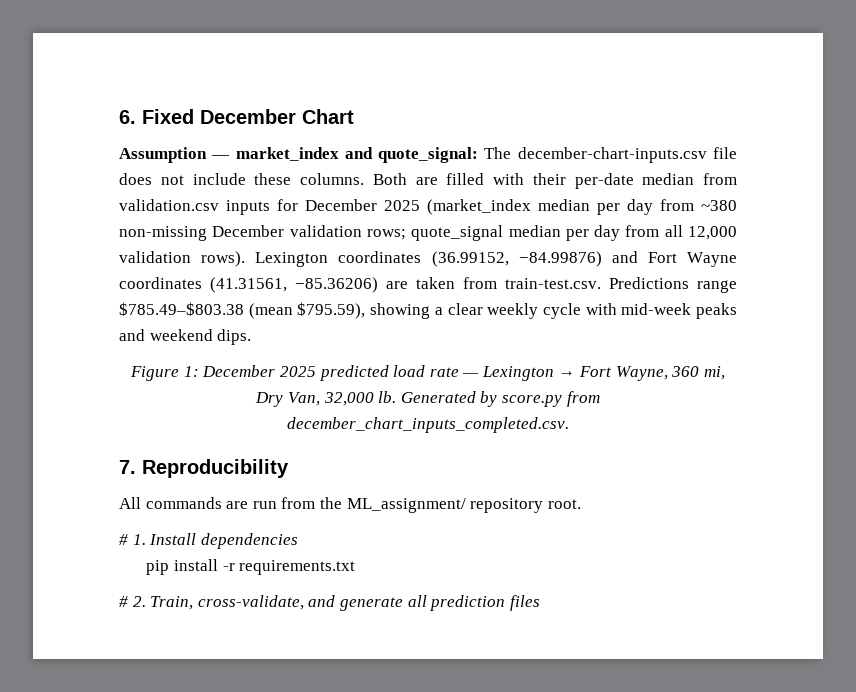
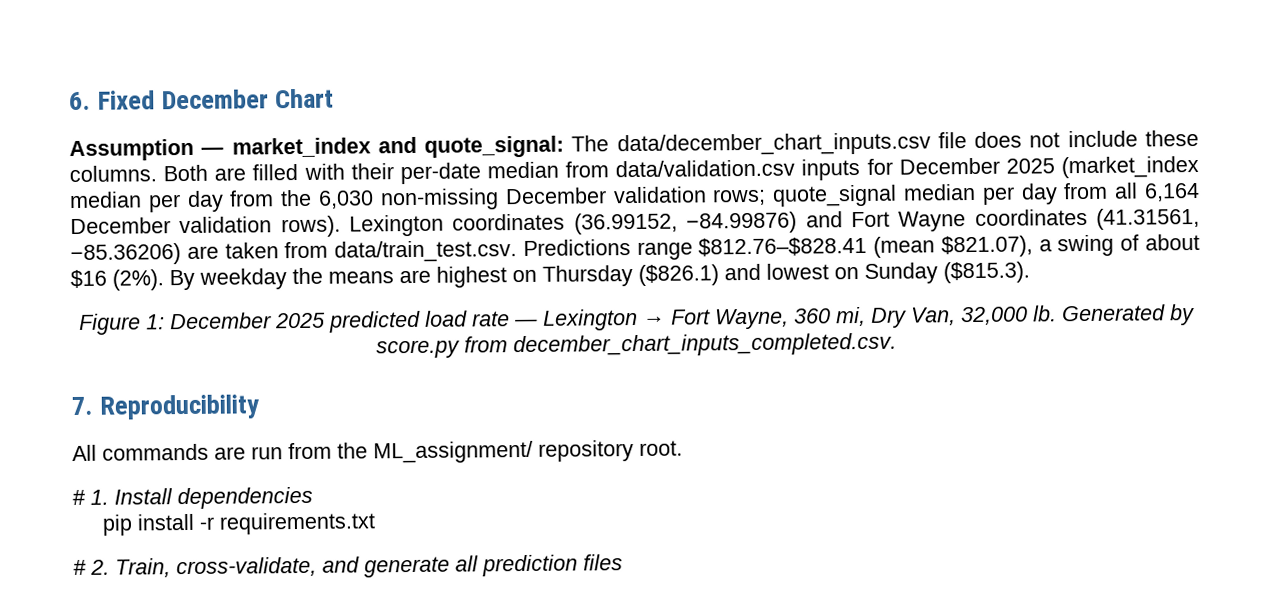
[517,147,707,163] december-chart-inputs.csv -> [616,132,931,157] data/december_chart_inputs.csv
[119,199,219,211] validation.csv -> [615,159,796,178] data/validation.csv
[701,200,737,211] ~380 -> [280,189,375,209] the 6,030
[688,226,737,240] 12,000 -> [1144,182,1200,202] [70,217,171,235] 6,164 December
[505,278,601,289] train-test.csv. -> [334,240,518,263] data/train_test.csv.
[119,302,737,319] [119,329,252,345] $785.49–$803.38 (mean $795.59), showing a clear weekly cycle with mid-week peaks and weekend dips. -> [698,233,1200,258] [70,261,1030,291] $812.76–$828.41 (mean $821.07), a swing of about $16 (2%). By weekday the means are highest on Thursday ($826.1) and lowest on Sunday ($815.3).

